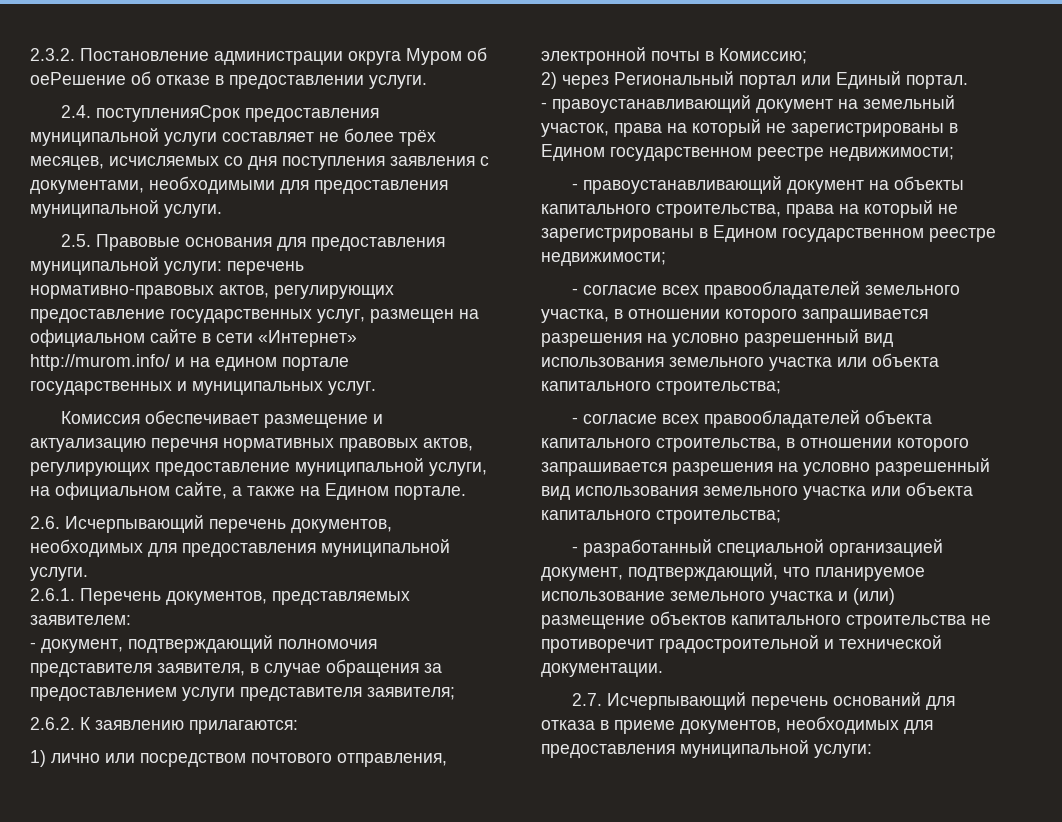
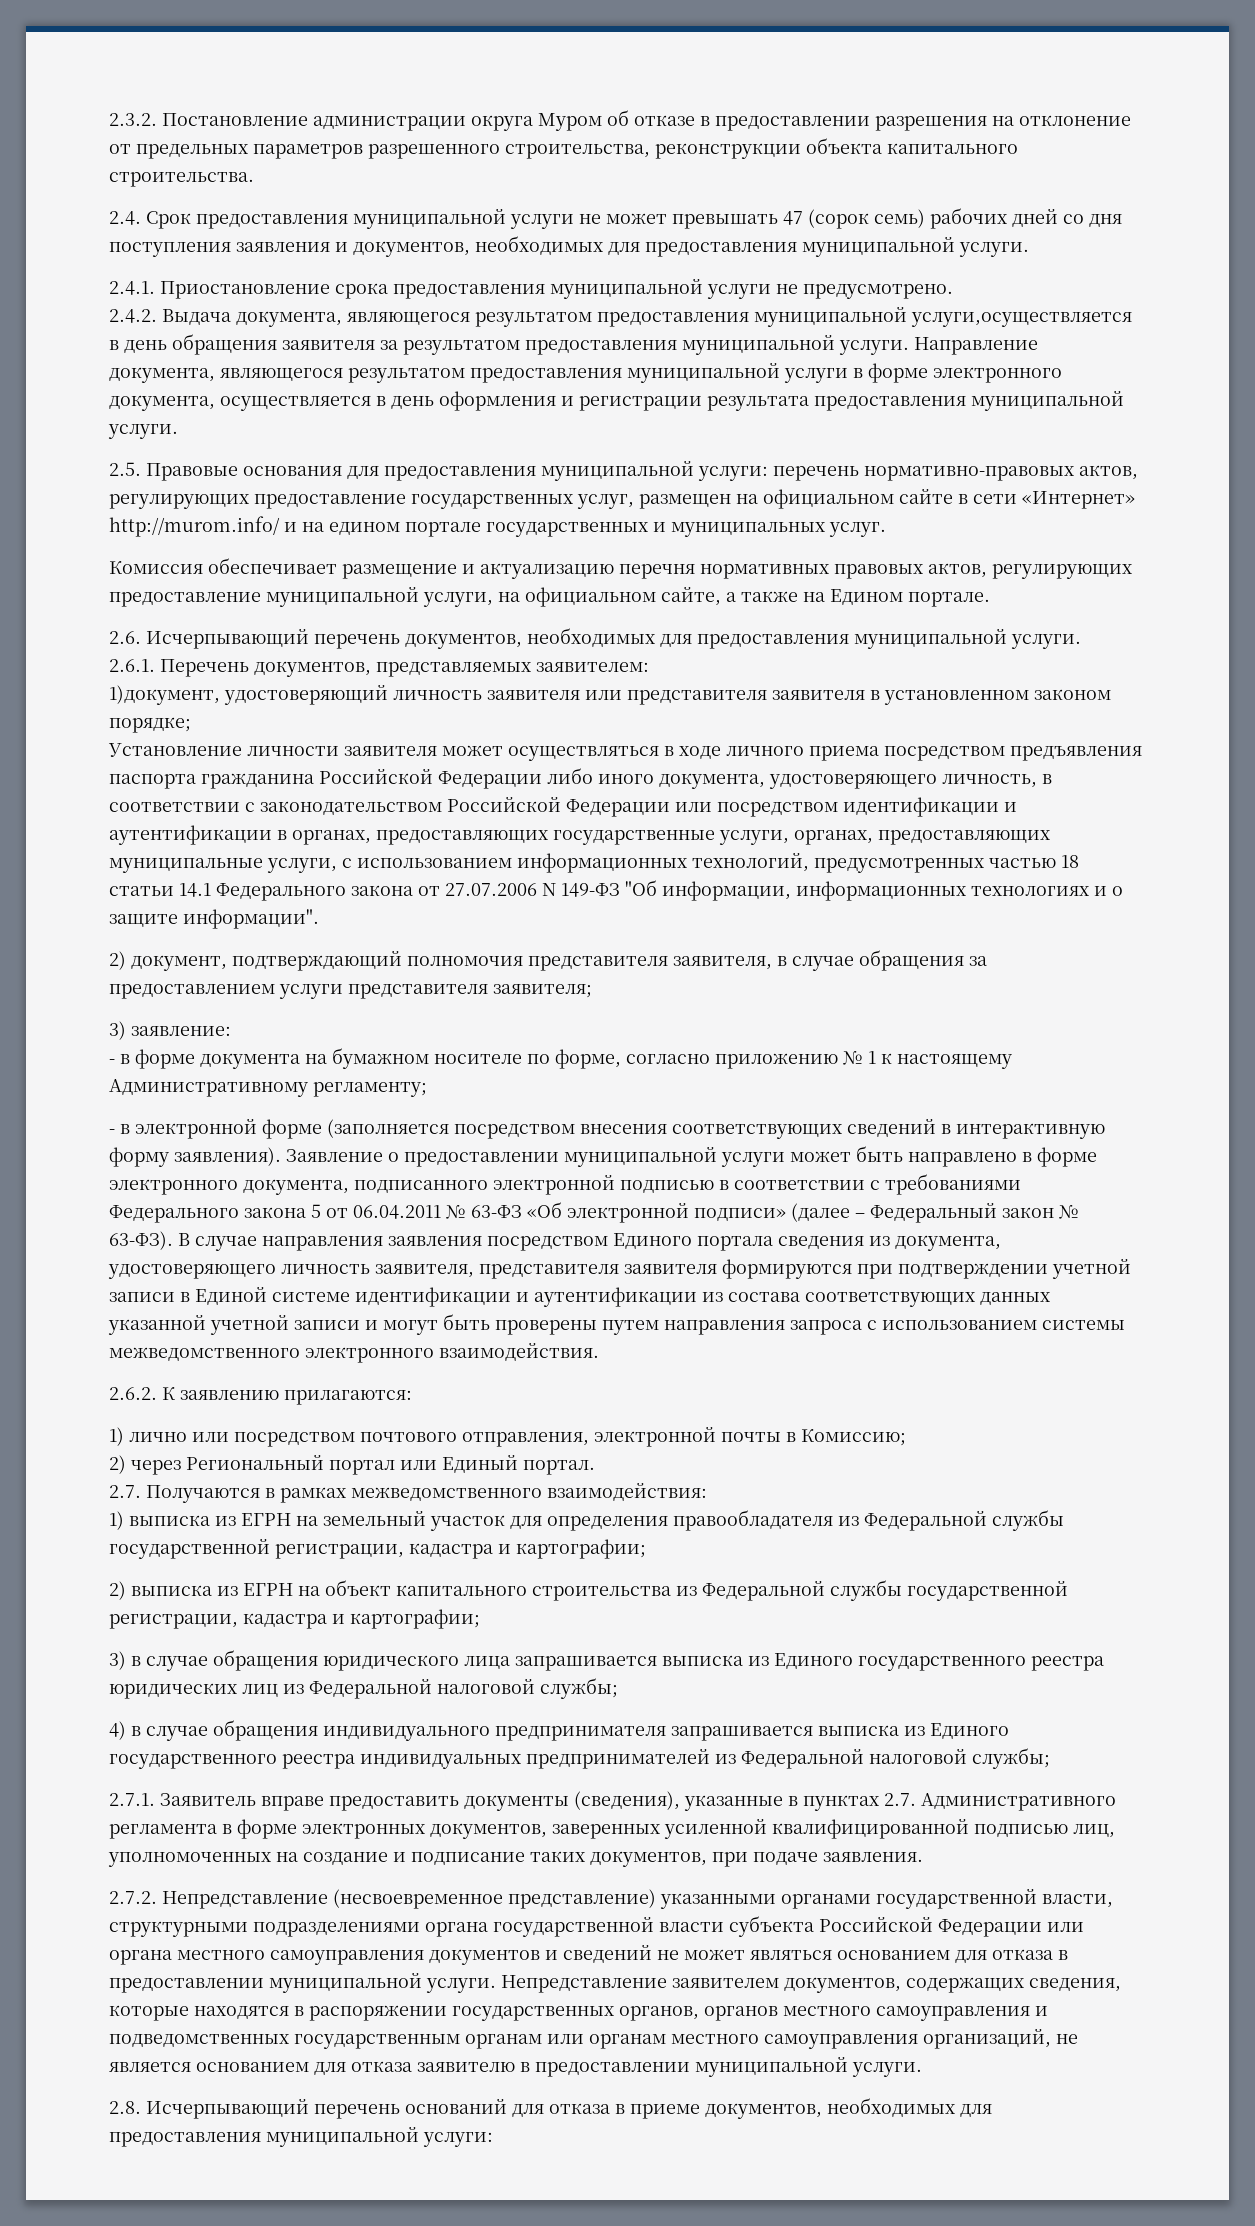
[30,71,151,85] оеРешение об -> (629, 118) none
[369,75,427,89] услуги. -> [875,115,1131,131] [109,138,1018,159] [109,172,254,187] разрешения на отклонение от предельных параметров разрешенного строительства, реконструкции объекта капитального строительства.
[96,105,380,122] [30,128,436,146] [30,156,219,170] поступленияСрок предоставления муниципальной услуги составляет не более трёх месяцев, исчисляемых -> [146,208,1058,229] Срок предоставления муниципальной услуги не может превышать 47 (сорок семь) рабочих дней
[480,156,489,166] [30,176,448,194] [30,200,222,218] с документами, необходимыми для предоставления муниципальной услуги. -> [335,236,1029,257] [109,279,953,299] [109,307,1132,327] [109,334,1038,355] [109,363,1062,383] [109,391,1124,411] [108,424,178,439] и документов, необходимых для предоставления муниципальной услуги. // 2.4.1. Приостановление срока предоставления муниципальной услуги не предусмотрено. // 2.4.2. Выдача документа, являющегося результатом предоставления муниципальной услуги,осуществляется в день обращения заявителя за результатом предоставления муниципальной услуги. Направление документа, являющегося результатом предоставления муниципальной услуги в форме электронного документа, осуществляется в день оформления и регистрации результата предоставления муниципальной услуги.
[30,642,36,649] - -> [109,685,1111,705] [109,717,191,733] [108,743,1142,761] [109,768,1052,789] [109,797,1017,817] [109,825,1050,845] [109,853,1079,873] [109,880,1123,901] [109,909,319,929] [109,951,126,970] 1)документ, удостоверяющий личность заявителя или представителя заявителя в установленном законом порядке; // Установление личности заявителя может осуществляться в ходе личного приема посредством предъявления паспорта гражданина Российской Федерации либо иного документа, удостоверяющего личность, в соответствии с законодательством Российской Федерации или посредством идентификации и аутентификации в органах, предоставляющих государственные услуги, органах, предоставляющих муниципальные услуги, с использованием информационных технологий, предусмотренных частью 18 статьи 14.1 Федерального закона от 27.07.2006 N 149-ФЗ "Об информации, информационных технологиях и о защите информации". // 2)
(455, 693) none -> [109,1021,231,1040] [109,1048,1012,1069] [109,1079,427,1097] [109,1119,1105,1139] [109,1146,1097,1167] [109,1174,1021,1195] [109,1202,1079,1223] [109,1231,1001,1251] [108,1259,1131,1279] [109,1287,1050,1307] [108,1314,1125,1335] [109,1343,599,1363] // 3) заявление: // - в форме документа на бумажном носителе по форме, согласно приложению № 1 к настоящему Административному регламенту; // - в электронной форме (заполняется посредством внесения соответствующих сведений в интерактивную форму заявления). Заявление о предоставлении муниципальной услуги может быть направлено в форме электронного документа, подписанного электронной подписью в соответствии с требованиями Федерального закона 5 от 06.04.2011 № 63-ФЗ «Об электронной подписи» (далее – Федеральный закон № 63-ФЗ). В случае направления заявления посредством Единого портала сведения из документа, удостоверяющего личность заявителя, представителя заявителя формируются при подтверждении учетной записи в Единой системе идентификации и аутентификации из состава соответствующих данных указанной учетной записи и могут быть проверены путем направления запроса с использованием системы межведомственного электронного взаимодействия.
[541,95,955,113] [541,119,958,137] [541,144,954,161] [572,176,965,194] [541,200,958,218] [541,225,996,242] [541,252,666,266] [572,281,961,299] [541,309,928,323] [541,329,893,347] [541,353,939,371] [541,381,781,395] [572,410,933,428] [541,438,969,452] [541,458,990,476] [541,482,973,500] [541,510,781,524] [572,539,944,557] [541,563,925,581] [541,588,895,605] [541,611,991,629] [541,635,942,653] [541,663,663,677] [572,693,603,706] - правоустанавливающий документ на земельный участок, права на который не зарегистрированы в Едином государственном реестре недвижимости; // - правоустанавливающий документ на объекты капитального строительства, права на который не зарегистрированы в Едином государственном реестре недвижимости; // - согласие всех правообладателей земельного участка, в отношении которого запрашивается разрешения на условно разрешенный вид использования земельного участка или объекта капитального строительства; // - согласие всех правообладателей объекта капитального строительства, в отношении которого запрашивается разрешения на условно разрешенный вид использования земельного участка или объекта капитального строительства; // - разработанный специальной организацией документ, подтверждающий, что планируемое использование земельного участка и (или) размещение объектов капитального строительства не противоречит градостроительной и технической документации. // 2.7. -> [109,1483,707,1503] [109,1510,1064,1531] [109,1539,646,1559] [109,1580,1068,1601] [109,1609,480,1629] [109,1650,1104,1671] [109,1678,618,1699] [109,1720,1009,1741] [109,1748,1050,1769] [109,1791,1116,1811] [109,1819,1115,1839] [108,1851,923,1867] [109,1889,1113,1909] [109,1916,1084,1937] [109,1945,1068,1965] [109,1973,1121,1993] [109,2005,1048,2021] [109,2029,1078,2049] [109,2057,922,2077] [109,2101,141,2114] 2.7. Получаются в рамках межведомственного взаимодействия: // 1) выписка из ЕГРН на земельный участок для определения правообладателя из Федеральной службы государственной регистрации, кадастра и картографии; // 2) выписка из ЕГРН на объект капитального строительства из Федеральной службы государственной регистрации, кадастра и картографии; // 3) в случае обращения юридического лица запрашивается выписка из Единого государственного реестра юридических лиц из Федеральной налоговой службы; // 4) в случае обращения индивидуального предпринимателя запрашивается выписка из Единого государственного реестра индивидуальных предпринимателей из Федеральной налоговой службы; // 2.7.1. Заявитель вправе предоставить документы (сведения), указанные в пунктах 2.7. Административного регламента в форме электронных документов, заверенных усиленной квалифицированной подписью лиц, уполномоченных на создание и подписание таких документов, при подаче заявления. // 2.7.2. Непредставление (несвоевременное представление) указанными органами государственной власти, структурными подразделениями органа государственной власти субъекта Российской Федерации или органа местного самоуправления документов и сведений не может являться основанием для отказа в предоставлении муниципальной услуги. Непредставление заявителем документов, содержащих сведения, которые находятся в распоряжении государственных органов, органов местного самоуправления и подведомственных государственным органам или органам местного самоуправления организаций, не является основанием для отказа заявителю в предоставлении муниципальной услуги. // 2.8.

